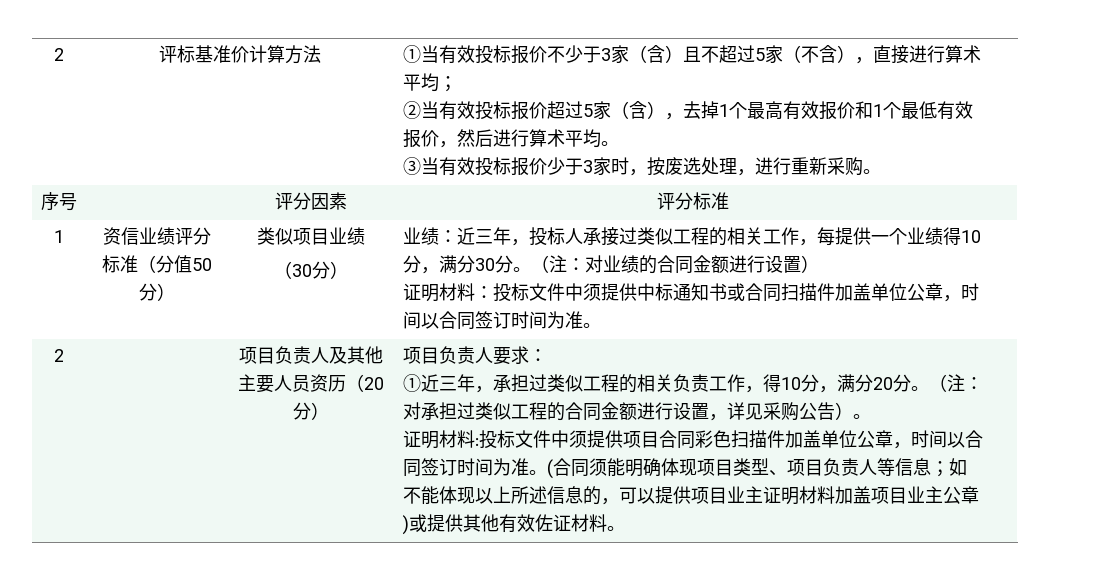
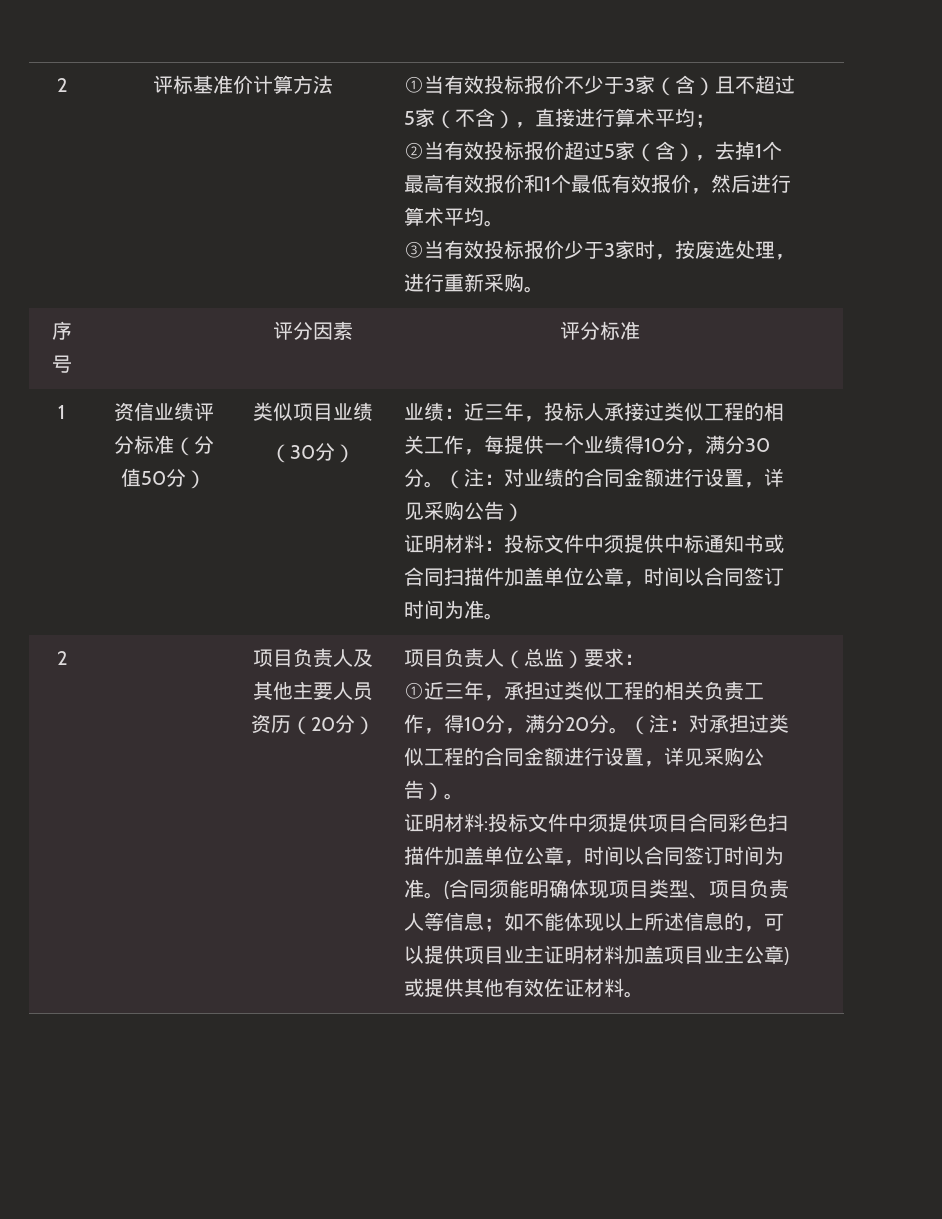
(801, 264) none -> [743,468,784,488] [403,501,504,520] ，详见采购公告
(493, 355) none -> [503,648,584,669] （总监）

